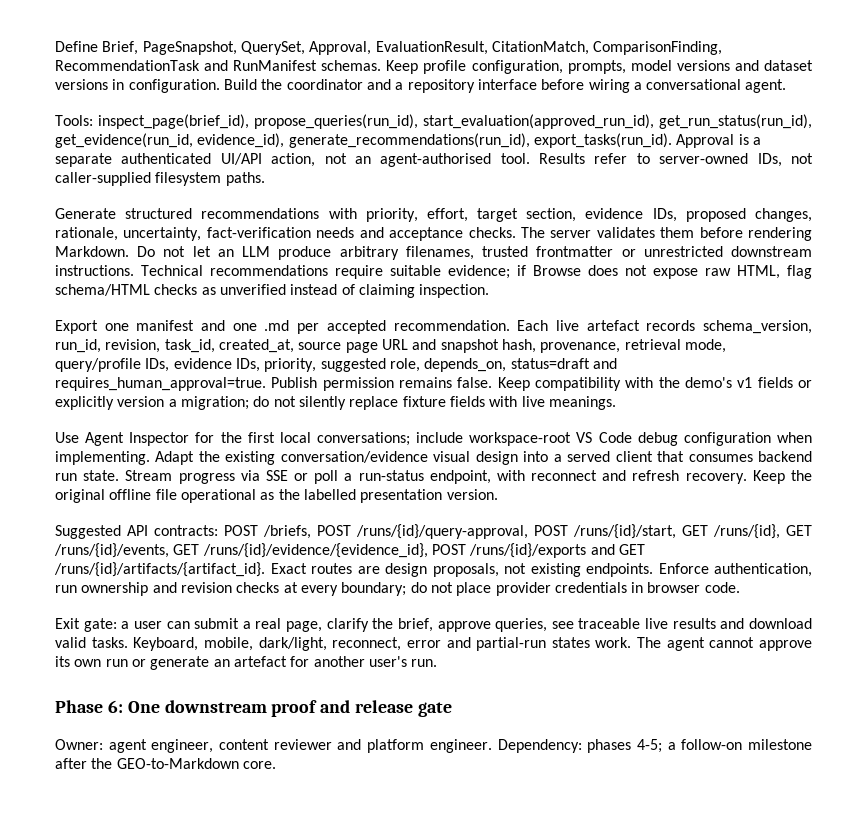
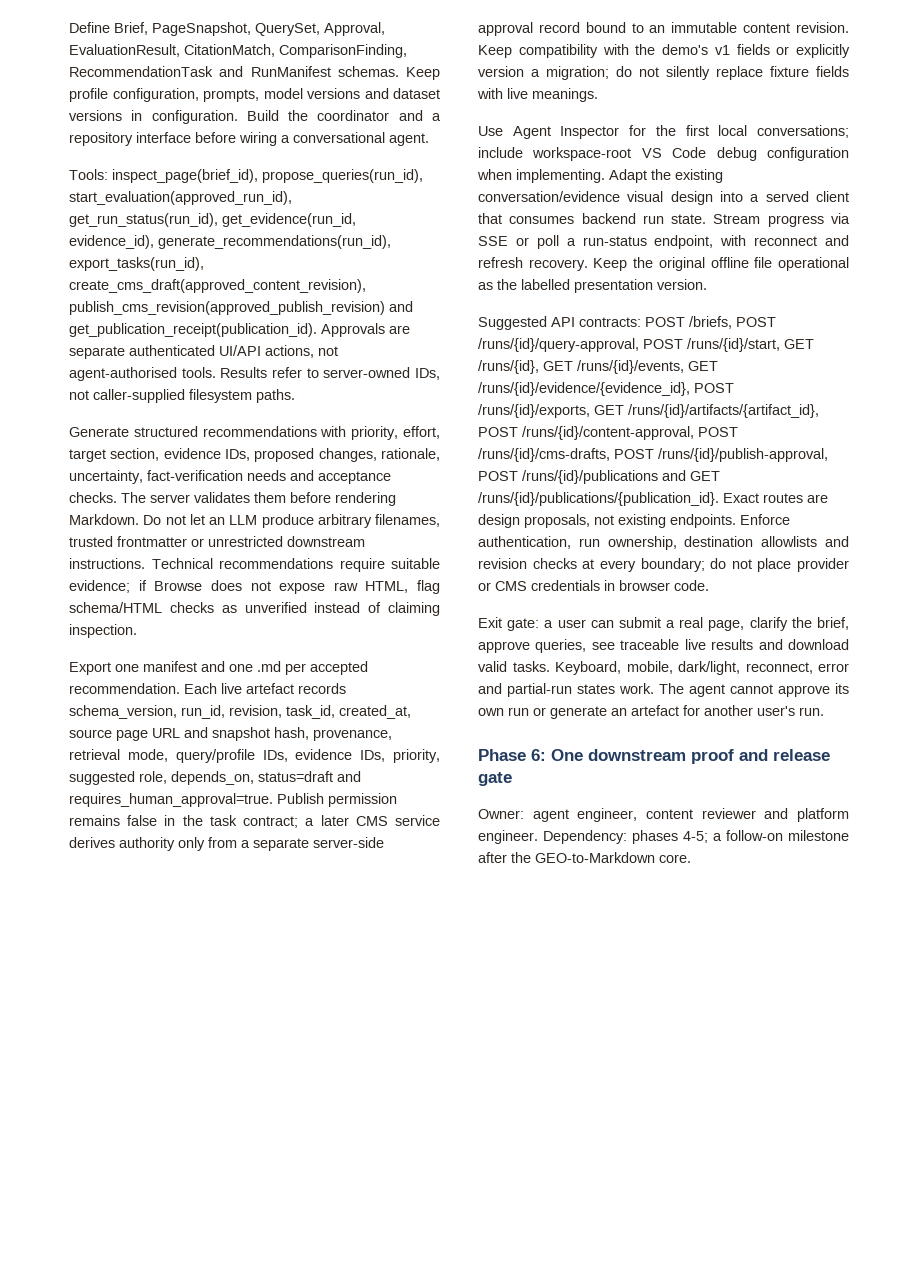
[533,133,761,148] [55,153,530,167] export_tasks(run_id). Approval is a separate authenticated UI/API action, not an agent-authorised tool. -> [69,257,204,271] [69,279,366,293] [69,301,413,315] [69,323,410,337] [69,345,338,359] [69,367,216,381] export_tasks(run_id), create_cms_draft(approved_content_revision), publish_cms_revision(approved_publish_revision) and get_publication_receipt(publication_id). Approvals are separate authenticated UI/API actions, not agent-authorised tools.
[457,377,493,388] false. -> [127,815,441,828] [69,837,384,851] [478,22,849,36] false in the task contract; a later CMS service derives authority only from a separate server-side approval record bound to an immutable content revision.
[469,543,587,558] /runs/{id}/exports -> [478,404,819,418] [478,426,738,440] [478,448,828,462] [478,470,658,484] /runs/{id}/exports, GET /runs/{id}/artifacts/{artifact_id}, POST /runs/{id}/content-approval, POST /runs/{id}/cms-drafts, POST /runs/{id}/publish-approval, POST /runs/{id}/publications
[54,562,265,577] /runs/{id}/artifacts/{artifact_id}. -> [478,492,719,506] /runs/{id}/publications/{publication_id}.
[81,582,149,596] ownership -> [607,536,818,550] ownership, destination allowlists
(551, 589) none -> [478,581,527,591] or CMS

